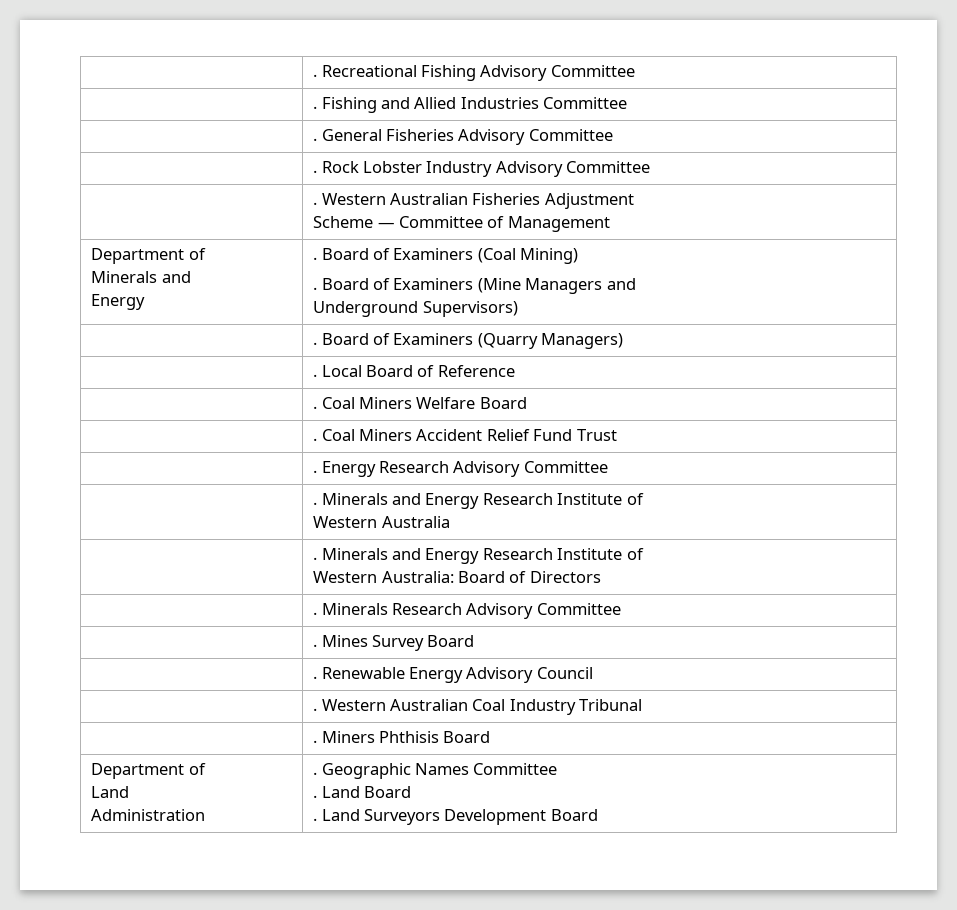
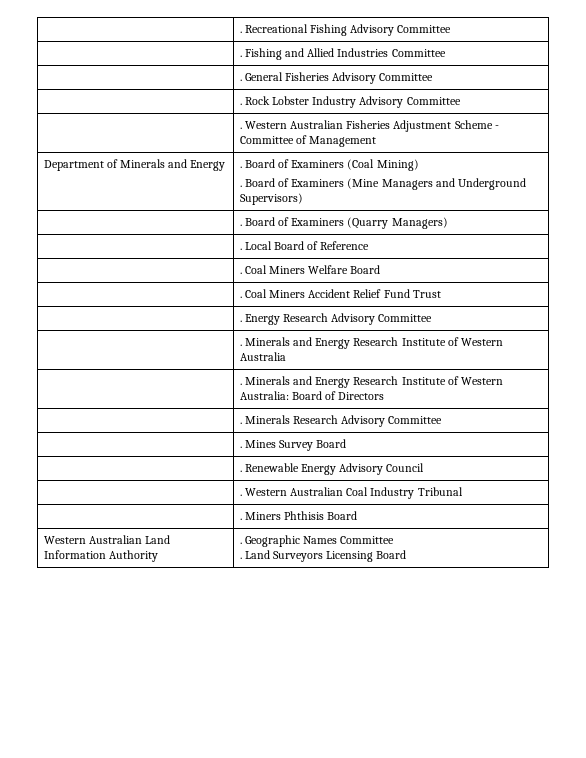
[313,216,395,228] // Scheme — -> [454,120,499,129] Scheme -
[91,271,191,283] // Minerals and // -> [120,159,188,168] Minerals and
(636, 284) // -> (455, 182) none
(644, 499) // -> (459, 341) none
(644, 554) // -> (459, 380) none
[91,763,206,779] [91,786,130,798] [91,809,206,821] Department of // Land // Administration -> [44,535,171,544] [44,550,159,562] Western Australian Land Information Authority
[363,786,411,798] [313,809,598,825] Board // . Land Surveyors Development Board -> [273,550,407,562] Surveyors Licensing Board

